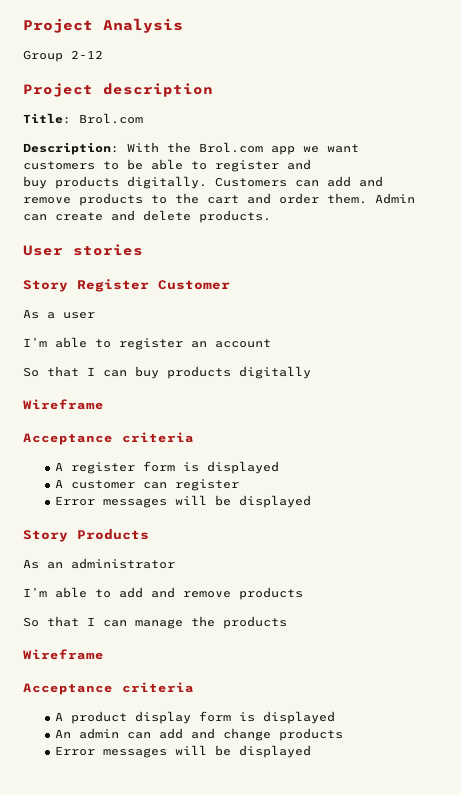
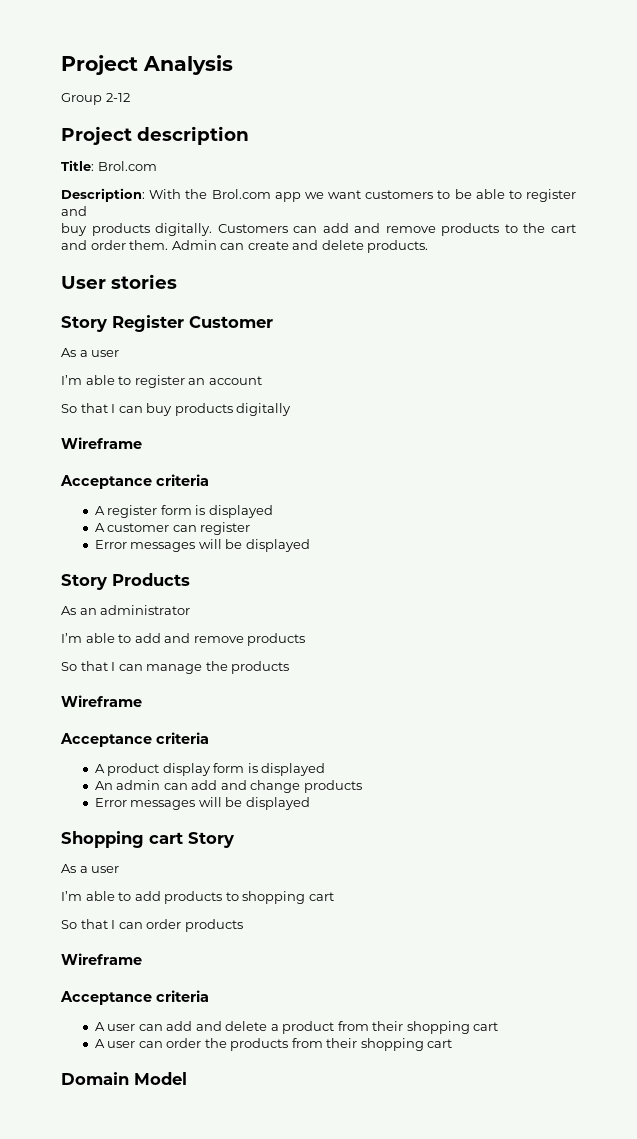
(312, 751) none -> [61,831,234,848] [61,864,120,873] [61,891,334,904] [61,919,243,932] [61,953,142,965] [60,990,209,1005] [94,1021,499,1034] [94,1038,453,1051] [61,1072,187,1085] // Shopping cart Story // As a user // I’m able to add products to shopping cart // So that I can order products // Wireframe // Acceptance criteria // A user can add and delete a product from their shopping cart // A user can order the products from their shopping cart // Domain Model

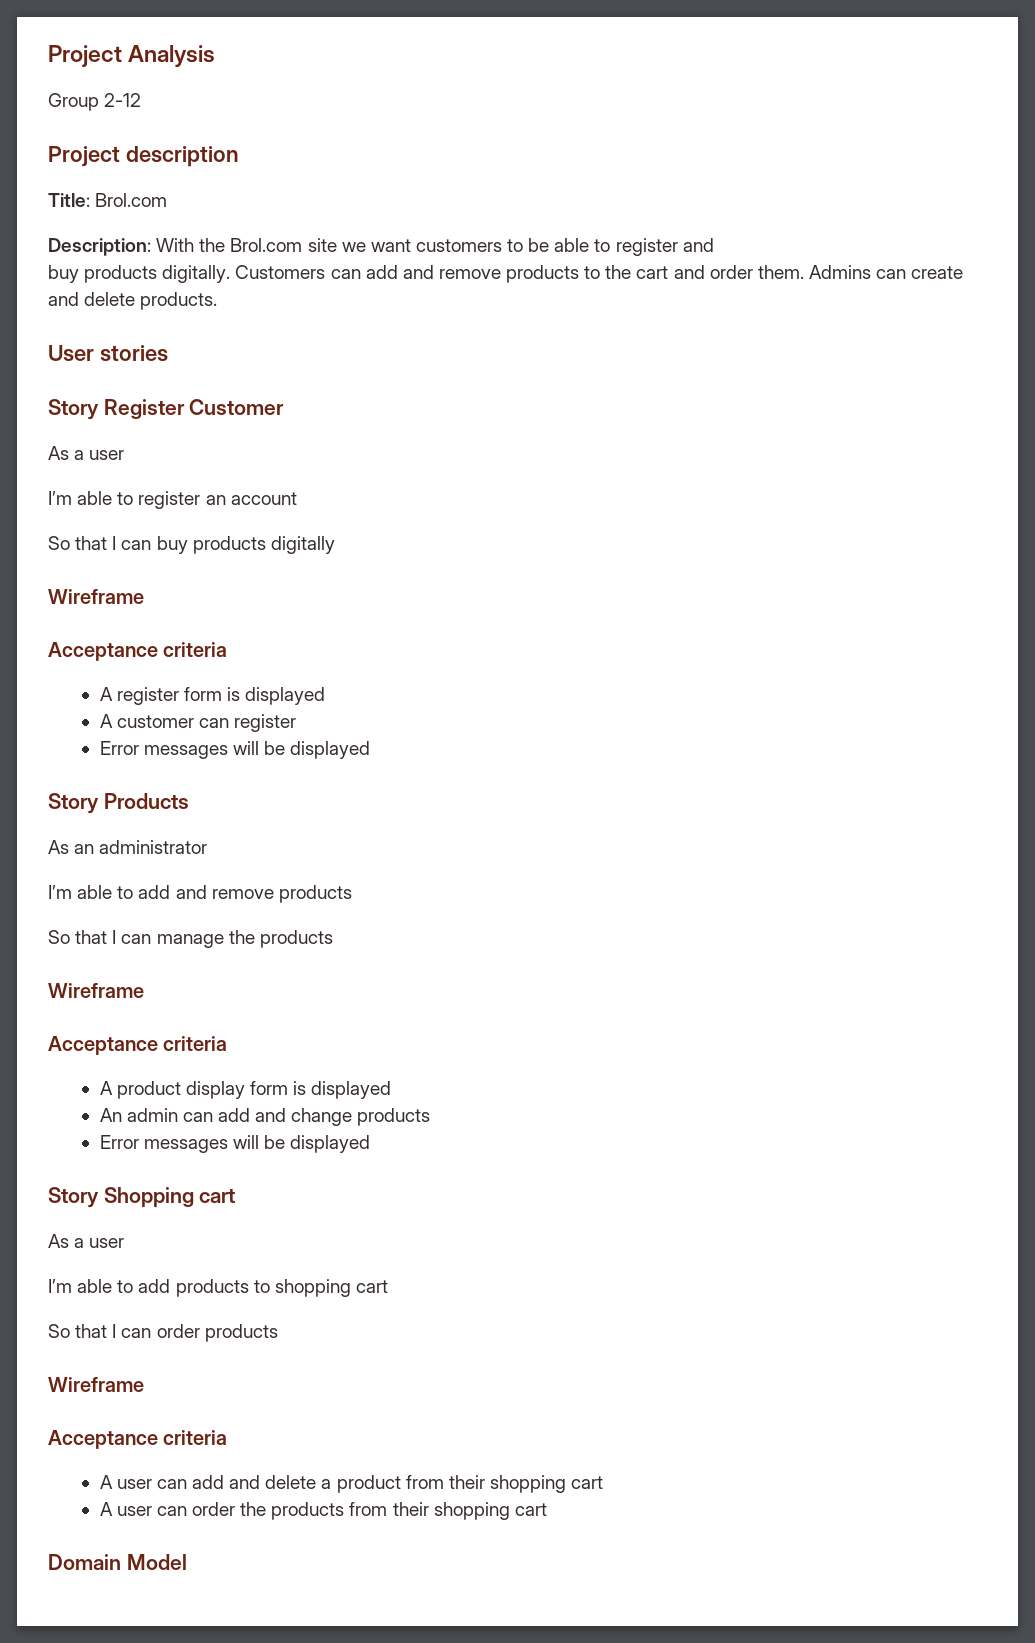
[274,192,301,202] app -> [307,238,337,252] site
[171,240,217,250] Admin -> [808,265,871,279] Admins
(310, 803) none -> [48,1187,99,1208] Story
[188,832,234,848] Story -> (236, 1196) none

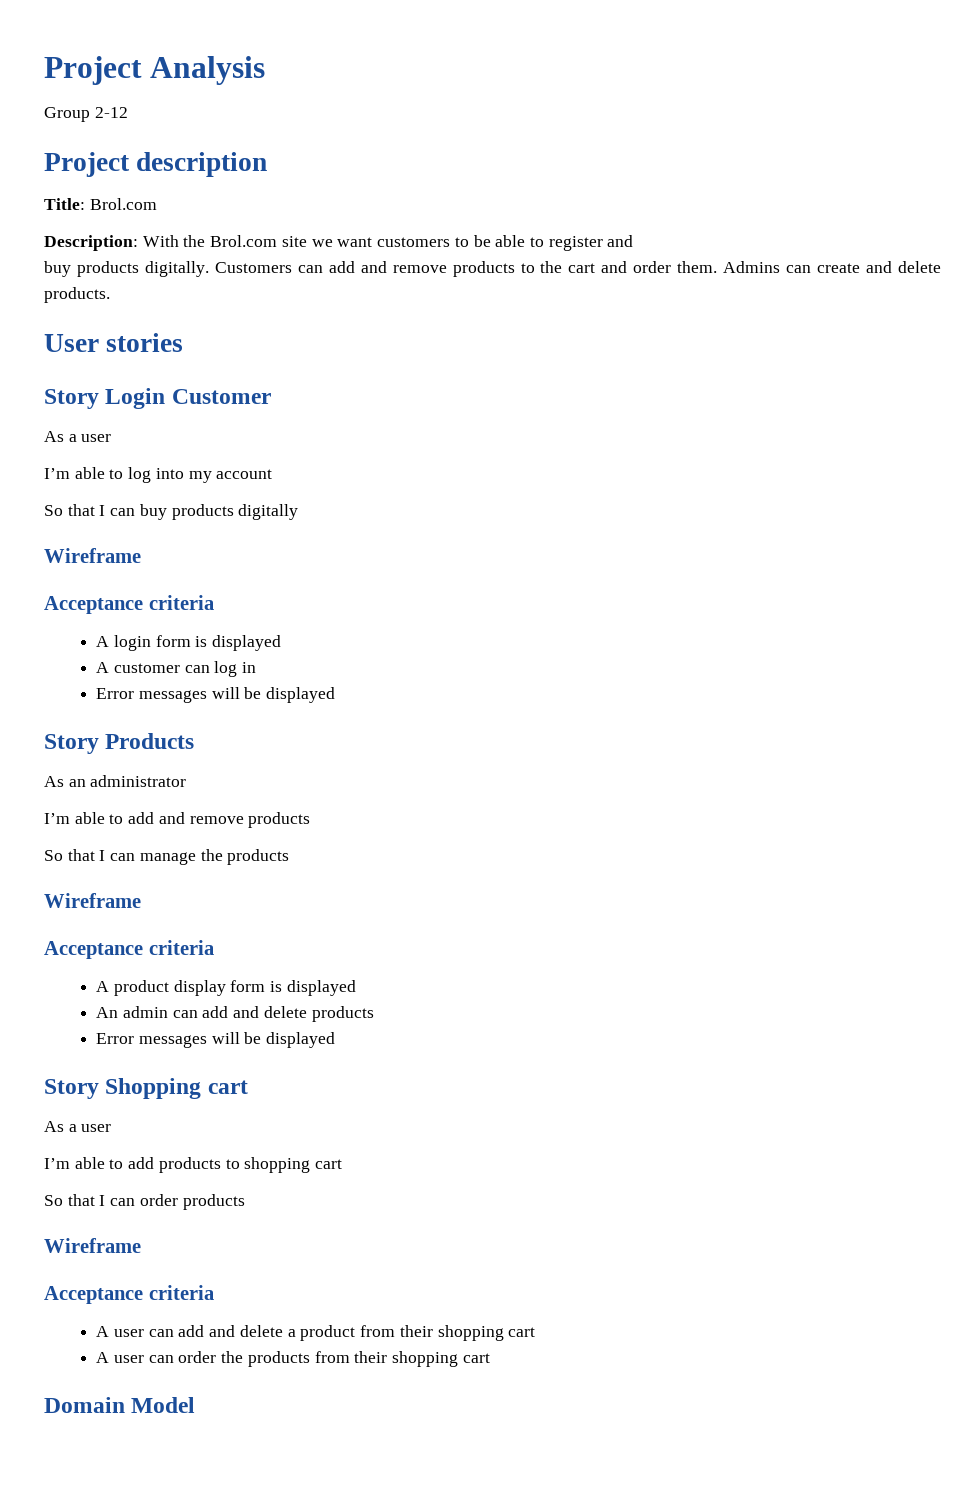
[103,399,185,419] Register -> [105,388,166,409] Login
[138,491,226,509] register an -> [128,467,212,483] log into my
[116,687,179,705] register -> [114,635,152,651] login
[233,714,296,732] register -> [214,661,257,677] log in
[291,1108,353,1126] change -> [263,1006,307,1018] delete

